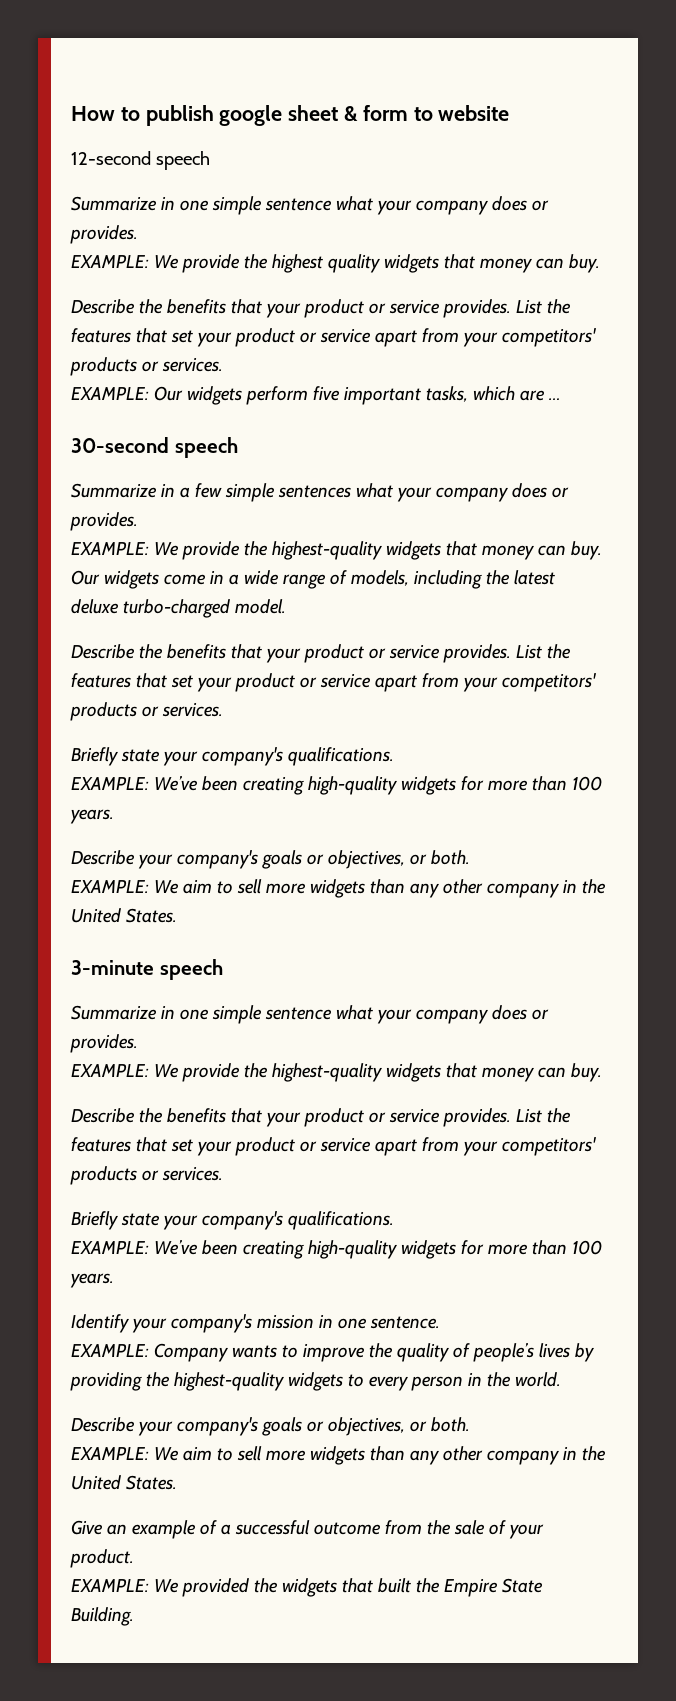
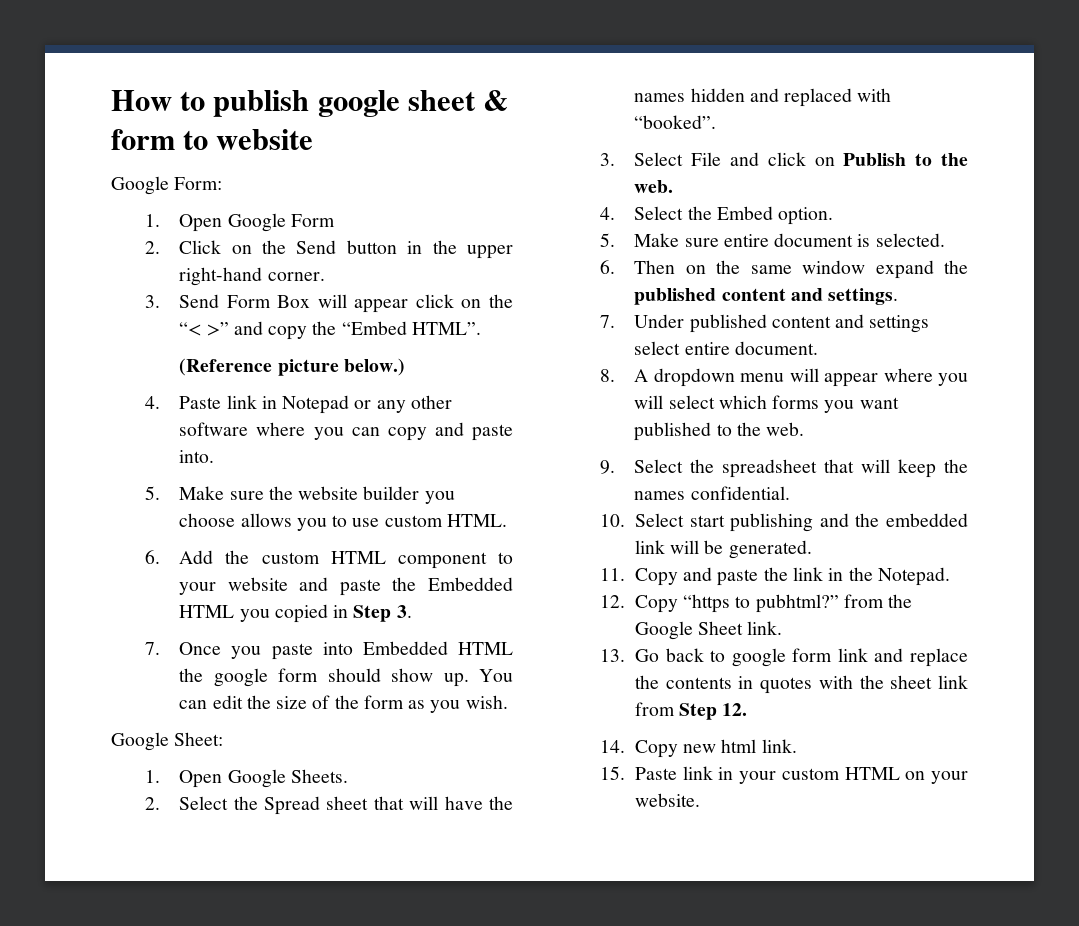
[71,151,210,170] [71,196,549,215] [70,225,138,244] [71,254,600,273] [71,299,571,318] [71,328,597,347] [70,357,223,376] [71,386,561,405] [71,437,238,458] [71,483,569,502] [70,512,138,531] [71,541,602,560] [71,570,555,589] [71,599,286,618] [71,644,571,663] [71,673,597,692] [70,702,223,721] [71,747,394,766] [71,776,602,795] [70,809,114,824] [71,850,470,869] [71,879,606,898] [71,908,177,923] [71,959,223,980] [71,1005,549,1024] [70,1034,138,1053] [71,1063,602,1082] [71,1108,571,1127] [71,1137,597,1156] [70,1166,223,1185] [71,1211,394,1230] [71,1240,602,1259] [70,1273,114,1288] [71,1314,440,1333] [71,1343,594,1362] [70,1372,561,1391] [71,1417,470,1436] [71,1446,606,1465] [71,1475,177,1490] [71,1520,544,1539] [70,1549,134,1568] [71,1578,543,1597] [71,1607,134,1626] 12-second speech // Summarize in one simple sentence what your company does or provides. // EXAMPLE: We provide the highest quality widgets that money can buy. // Describe the benefits that your product or service provides. List the features that set your product or service apart from your competitors' products or services. // EXAMPLE: Our widgets perform five important tasks, which are … // 30-second speech // Summarize in a few simple sentences what your company does or provides. // EXAMPLE: We provide the highest-quality widgets that money can buy. Our widgets come in a wide range of models, including the latest deluxe turbo-charged model. // Describe the benefits that your product or service provides. List the features that set your product or service apart from your competitors' products or services. // Briefly state your company's qualifications. // EXAMPLE: We’ve been creating high-quality widgets for more than 100 years. // Describe your company's goals or objectives, or both. // EXAMPLE: We aim to sell more widgets than any other company in the United States. // 3-minute speech // Summarize in one simple sentence what your company does or provides. // EXAMPLE: We provide the highest-quality widgets that money can buy. // Describe the benefits that your product or service provides. List the features that set your product or service apart from your competitors' products or services. // Briefly state your company's qualifications. // EXAMPLE: We’ve been creating high-quality widgets for more than 100 years. // Identify your company's mission in one sentence. // EXAMPLE: Company wants to improve the quality of people’s lives by providing the highest-quality widgets to every person in the world. // Describe your company's goals or objectives, or both. // EXAMPLE: We aim to sell more widgets than any other company in the United States. // Give an example of a successful outcome from the sale of your product. // EXAMPLE: We provided the widgets that built the Empire State Building. -> [111,176,223,195] [145,213,335,232] [145,240,513,259] [179,267,325,286] [145,294,513,313] [179,321,481,340] [179,358,405,376] [145,395,452,414] [179,422,513,441] [179,450,215,463] [145,486,455,504] [179,513,507,531] [145,550,513,569] [179,577,513,596] [179,604,412,623] [145,641,513,660] [179,668,513,687] [179,695,508,713] [111,732,224,751] [145,769,348,788] [145,796,513,815] [634,88,892,107] [634,115,717,129] [600,152,968,166] [634,180,674,193] [600,206,834,225] [600,233,945,247] [600,260,968,279] [634,288,899,305] [600,314,930,333] [634,341,818,355] [600,368,968,387] [634,395,899,413] [634,422,805,441] [600,459,968,478] [634,486,790,500] [600,513,968,532] [634,540,812,559] [600,567,950,586] [600,594,913,613] [634,621,783,640] [600,648,968,667] [634,675,968,694] [634,702,748,720] [600,739,797,758] [600,766,968,784] [634,793,700,807] Google Form: // 1. Open Google Form // 2. Click on the Send button in the upper right-hand corner. // 3. Send Form Box will appear click on the “< >” and copy the “Embed HTML”. // (Reference picture below.) // 4. Paste link in Notepad or any other software where you can copy and paste into. // 5. Make sure the website builder you choose allows you to use custom HTML. // 6. Add the custom HTML component to your website and paste the Embedded HTML you copied in Step 3. // 7. Once you paste into Embedded HTML the google form should show up. You can edit the size of the form as you wish. // Google Sheet: // 1. Open Google Sheets. // 2. Select the Spread sheet that will have the names hidden and replaced with “booked”. // 3. Select File and click on Publish to the web. // 4. Select the Embed option. // 5. Make sure entire document is selected. // 6. Then on the same window expand the published content and settings. // 7. Under published content and settings select entire document. // 8. A dropdown menu will appear where you will select which forms you want published to the web. // 9. Select the spreadsheet that will keep the names confidential. // 10. Select start publishing and the embedded link will be generated. // 11. Copy and paste the link in the Notepad. // 12. Copy “https to pubhtml?” from the Google Sheet link. // 13. Go back to google form link and replace the contents in quotes with the sheet link from Step 12. // 14. Copy new html link. // 15. Paste link in your custom HTML on your website.

